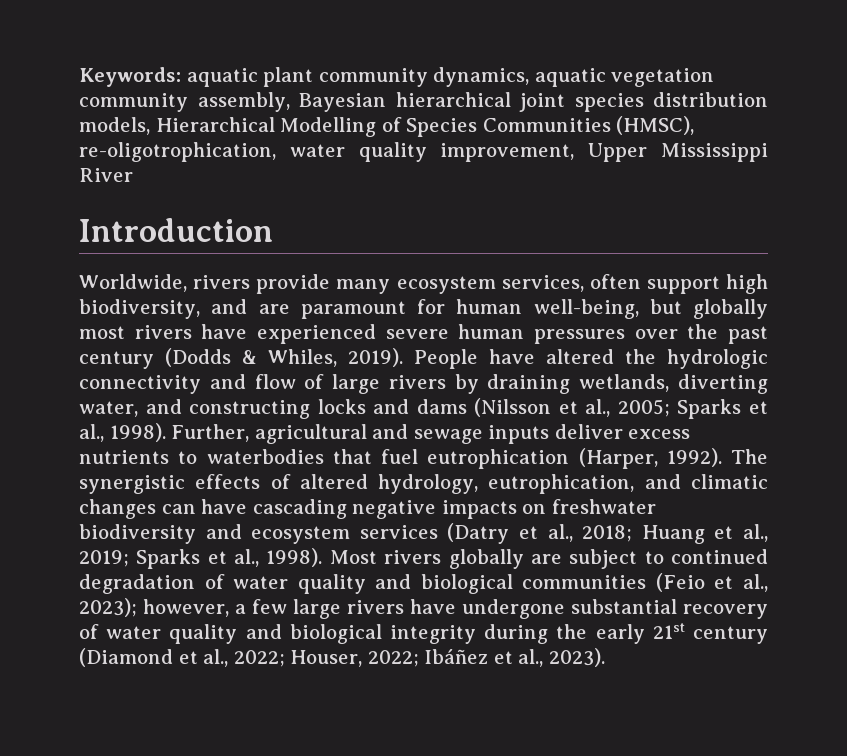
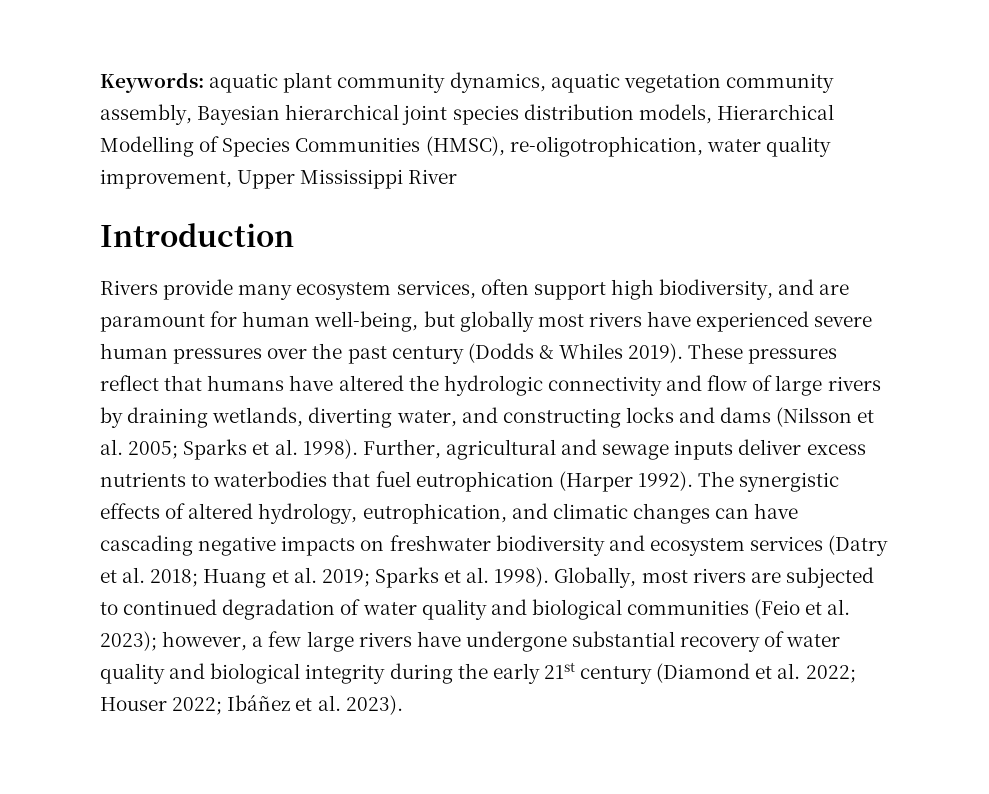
[79,274,251,292] Worldwide, rivers -> [100,280,158,295] Rivers
[268,348,478,369] Whiles, 2019). People -> [559,343,838,364] [100,375,285,391] Whiles 2019). These pressures reflect that humans
[585,399,611,417] al., -> [100,439,123,455] al.
[79,424,104,442] al., -> [274,439,298,455] al.
[578,448,658,469] (Harper, -> [558,471,633,492] (Harper
[547,524,573,542] al., -> [122,567,146,583] al.
[743,524,769,542] al., -> [293,567,317,583] al.
[234,548,638,569] al., 1998). Most rivers globally are subject -> [466,567,874,588] al. 1998). Globally, most rivers are subjected
[742,574,768,592] al., -> [827,599,851,615] al.
[203,649,363,667] al., 2022; Houser, -> [777,663,856,683] [100,697,167,711] al. 2022; Houser
[518,649,544,667] al., -> [317,695,341,711] al.

